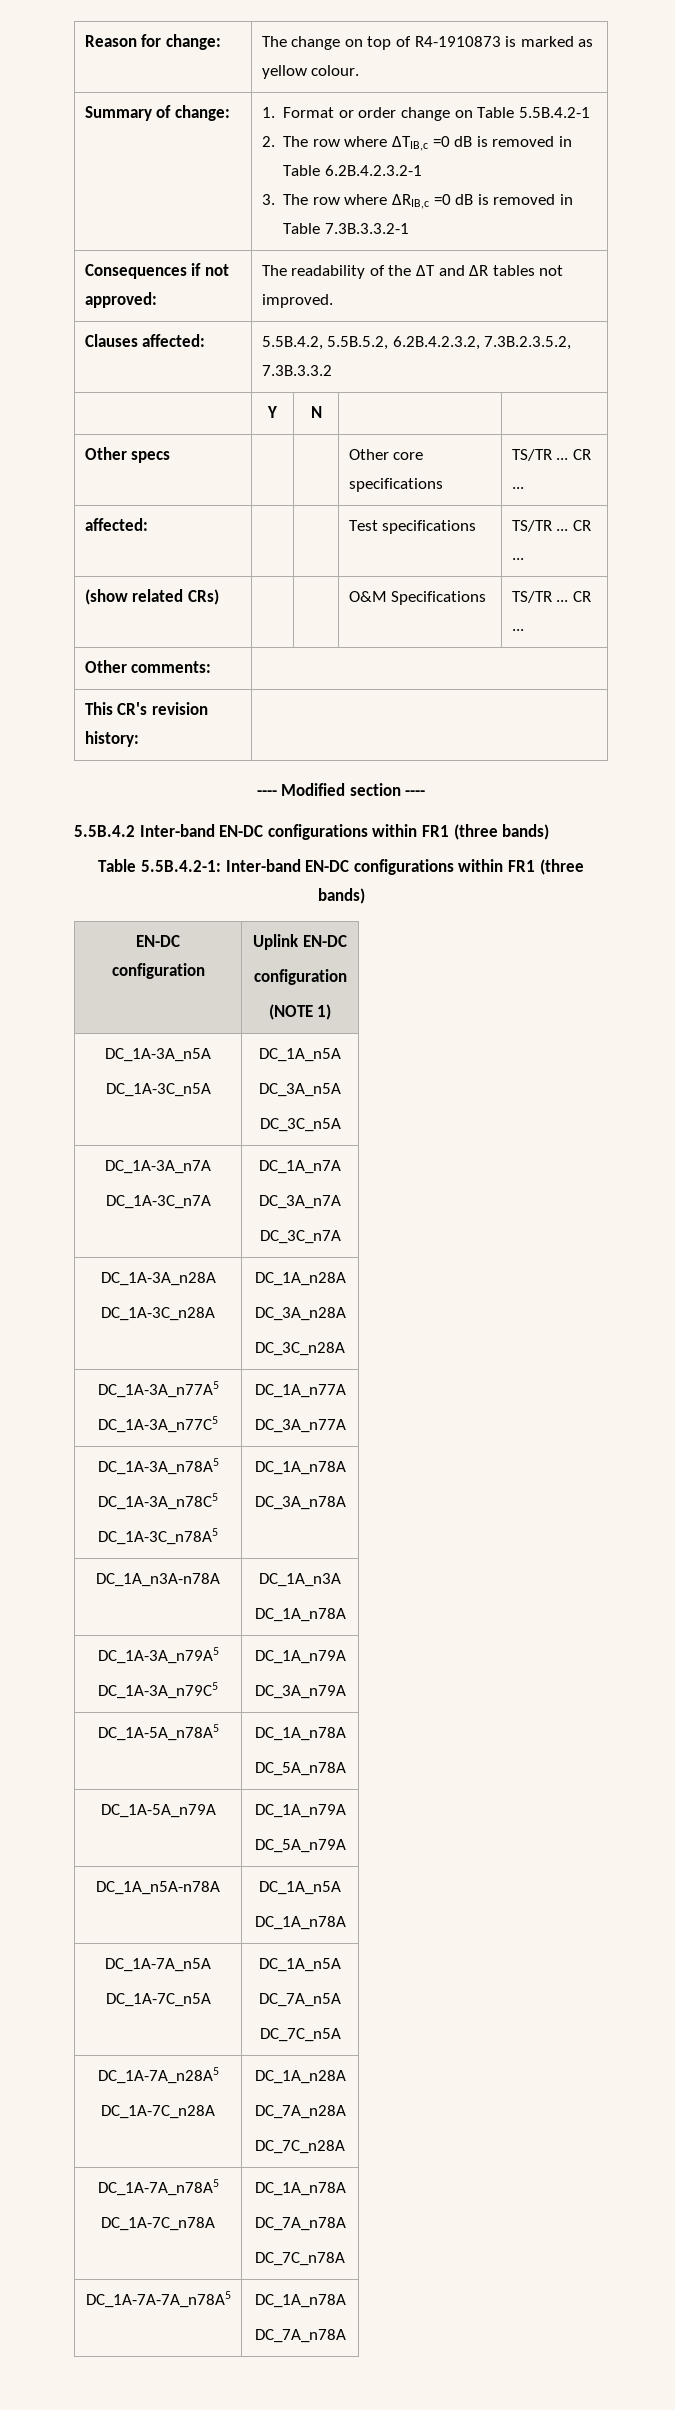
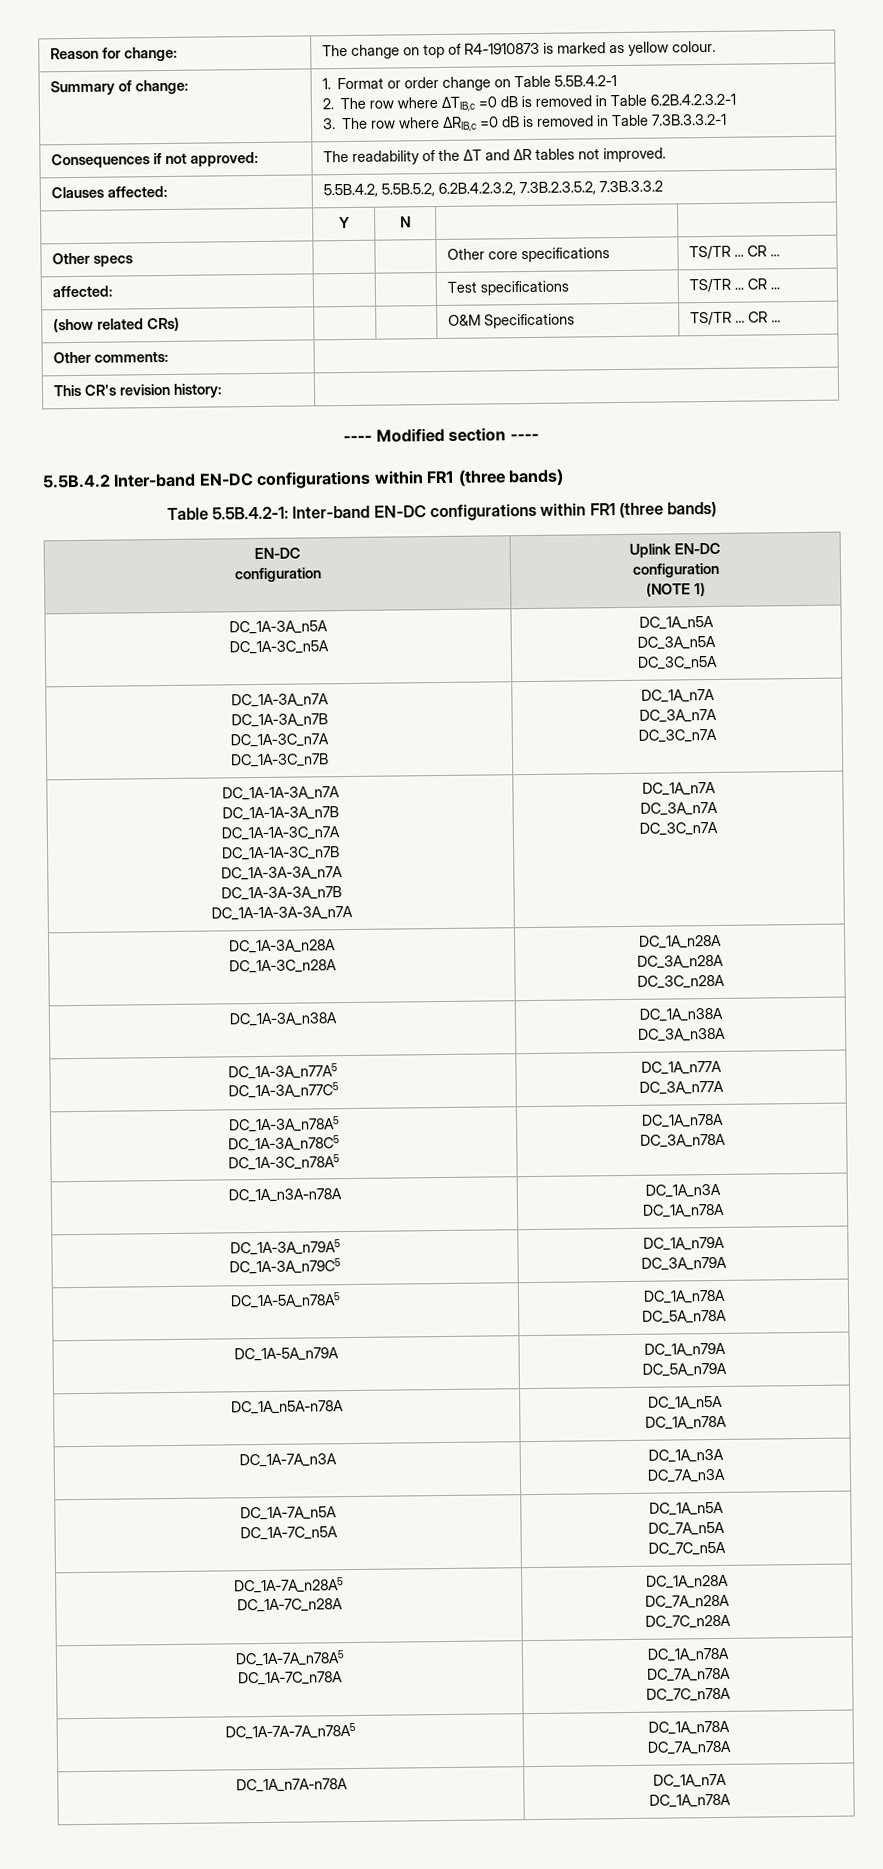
(211, 1167) none -> [230,713,328,728] // DC_1A-3A_n7B
(211, 1202) none -> [231,753,329,768] [640,688,715,703] [638,708,717,723] [638,728,717,743] [221,786,340,801] [221,806,339,821] [221,826,340,841] [222,846,340,861] [220,866,343,881] [220,886,342,901] [210,905,353,921] // DC_1A-3C_n7B | DC_1A_n7A // DC_3A_n7A // DC_3C_n7A // DC_1A-1A-3A_n7A // DC_1A-1A-3A_n7B // DC_1A-1A-3C_n7A // DC_1A-1A-3C_n7B // DC_1A-3A-3A_n7A // DC_1A-3A-3A_n7B // DC_1A-1A-3A-3A_n7A
(345, 1349) none -> [228,1012,337,1027] [638,1007,723,1022] [637,1027,726,1042] // DC_1A-3A_n38A | DC_1A_n38A // DC_3A_n38A
(346, 1923) none -> [238,1453,337,1468] [647,1448,724,1463] [646,1468,726,1483] // DC_1A-7A_n3A | DC_1A_n3A // DC_7A_n3A
(346, 2336) none -> [235,1778,348,1793] [652,1773,727,1788] [648,1793,731,1808] // DC_1A_n7A-n78A | DC_1A_n7A // DC_1A_n78A

